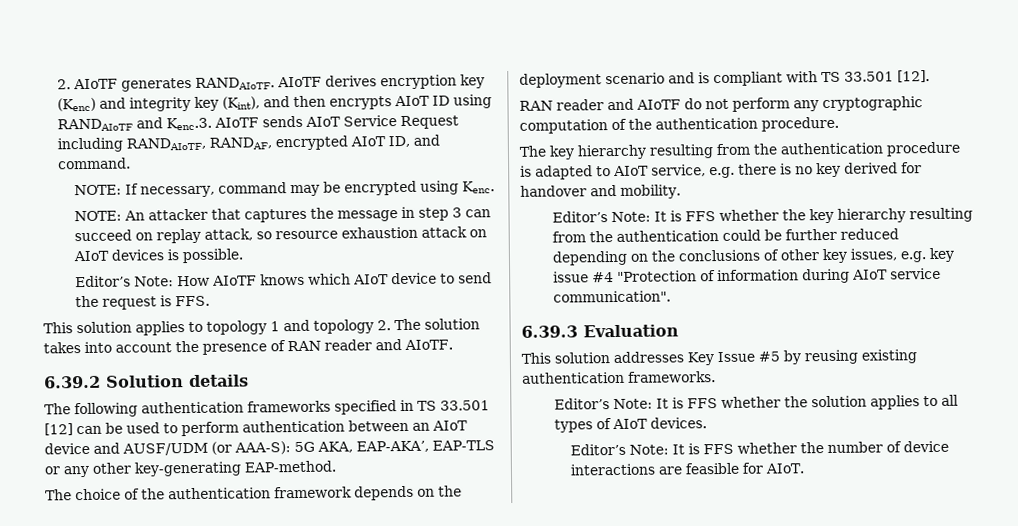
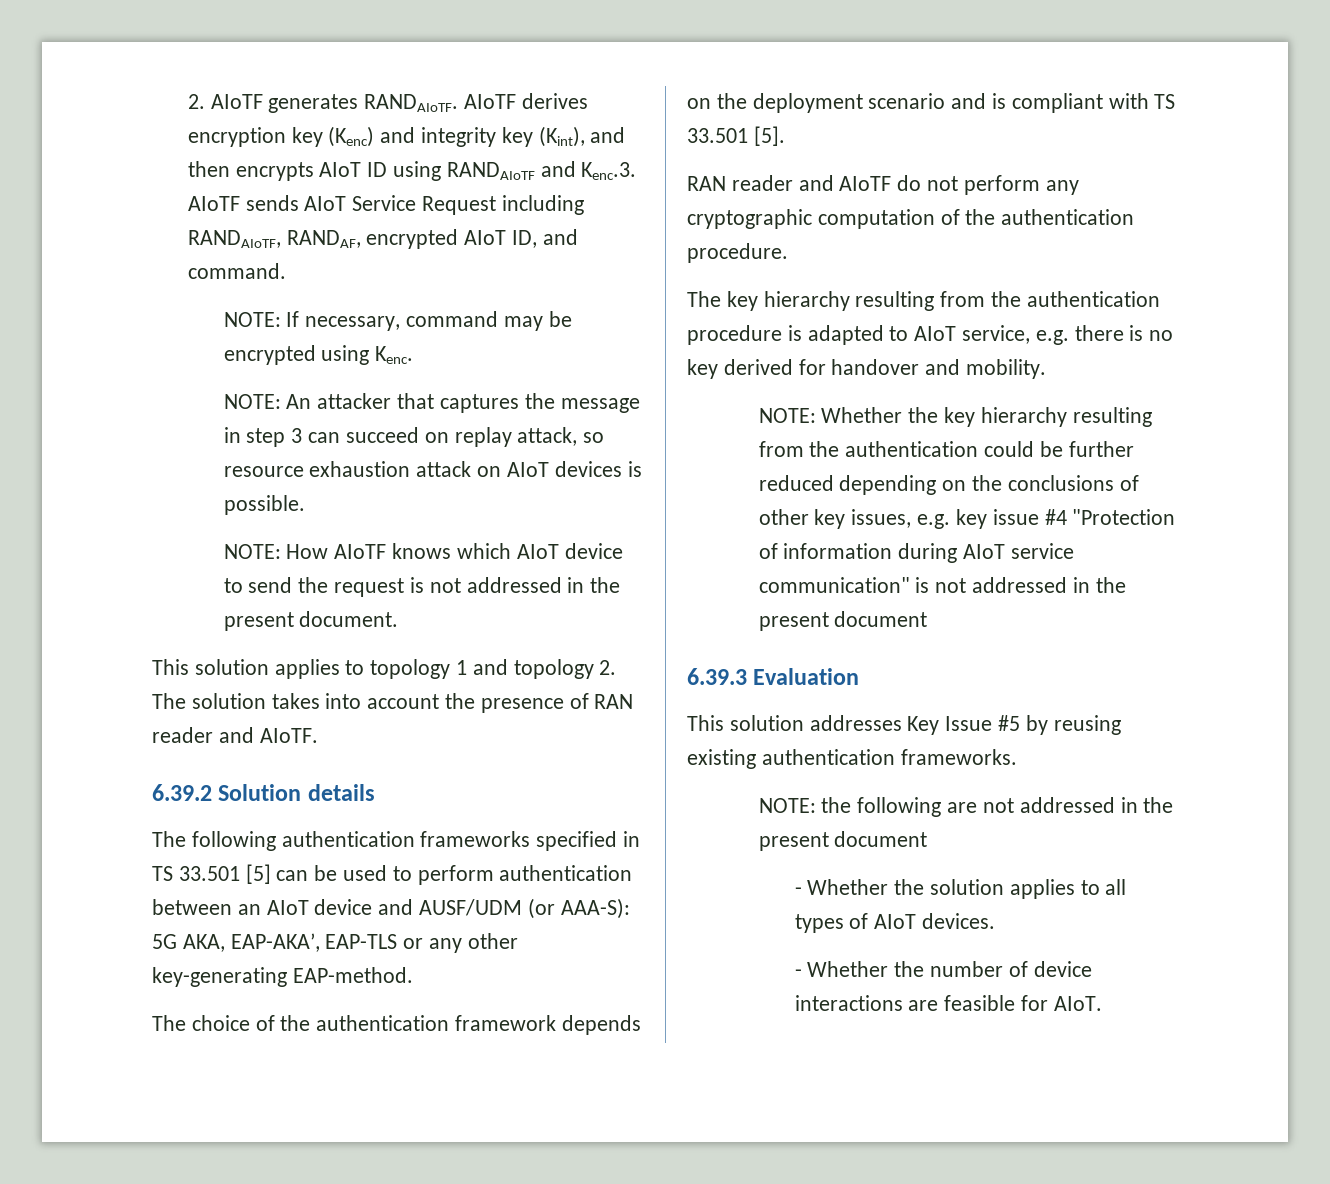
[74,275,174,288] Editor’s Note: -> [223,544,281,559] NOTE:
[174,295,210,307] FFS. -> [429,577,621,593] [223,611,399,631] not addressed in the present document.
[44,423,73,436] [12] -> [245,864,271,884] [5]
[897,70,930,83] [12]. -> [753,126,785,146] [5].
[551,209,779,223] Editor’s Note: It is FFS whether -> [758,407,903,423] NOTE: Whether
[552,290,671,303] communication". -> [758,577,1126,593] [758,611,928,631] communication" is not addressed in the present document
[553,396,781,410] Editor’s Note: It is FFS whether -> [758,797,1174,817] [758,831,928,851] [794,879,889,895] NOTE: the following are not addressed in the present document // - Whether
[569,442,797,456] Editor’s Note: It is FFS whether -> [794,961,889,977] - Whether

